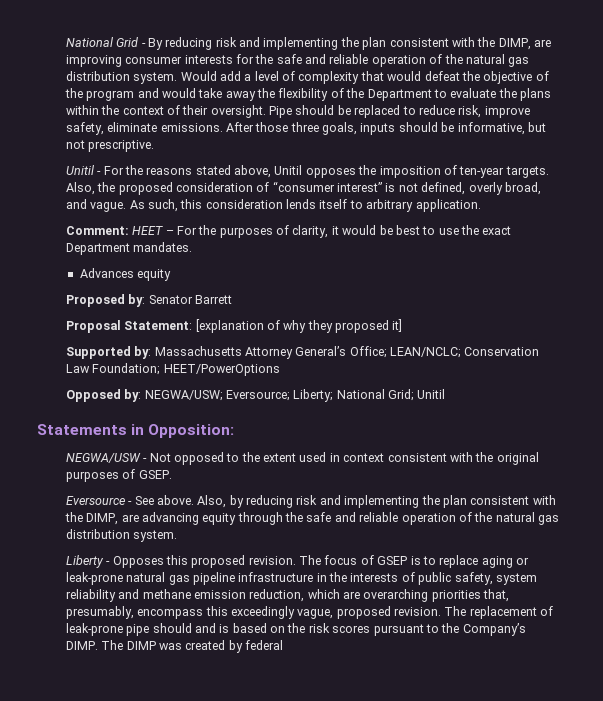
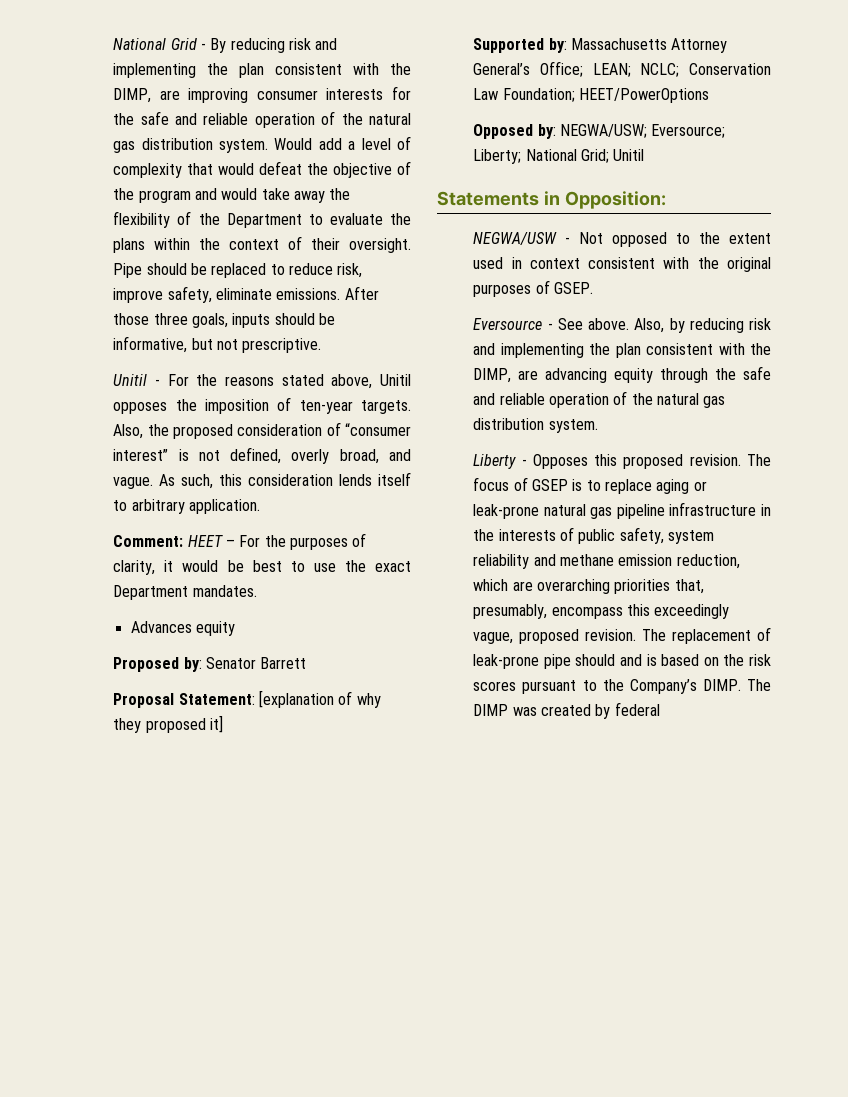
[390,347,462,358] LEAN/NCLC; -> [592,63,680,77] LEAN; NCLC;

